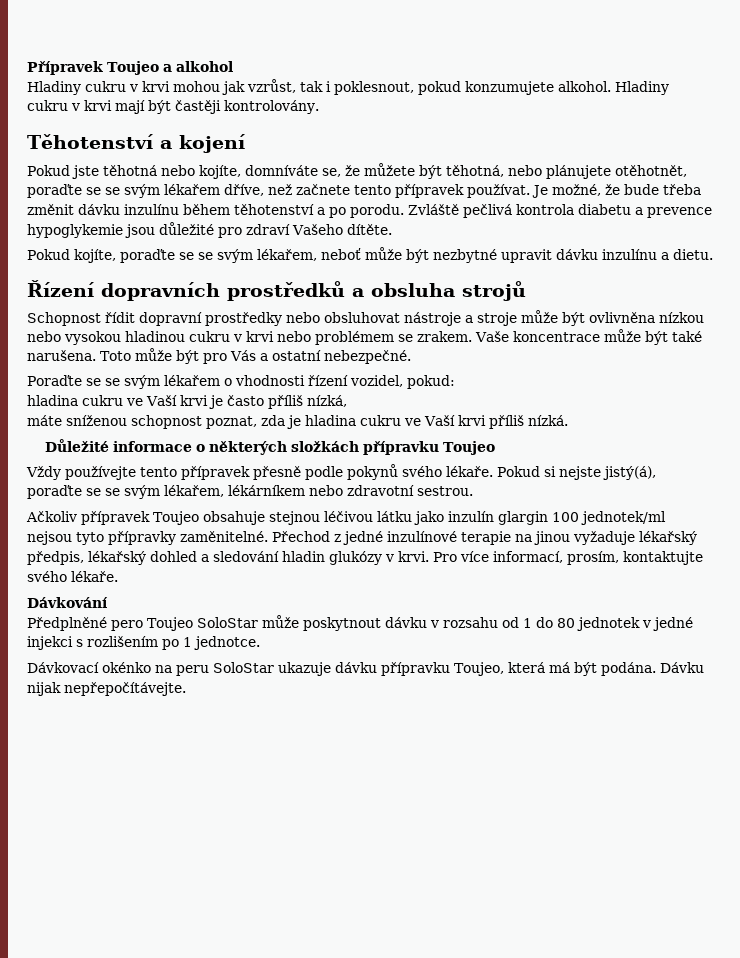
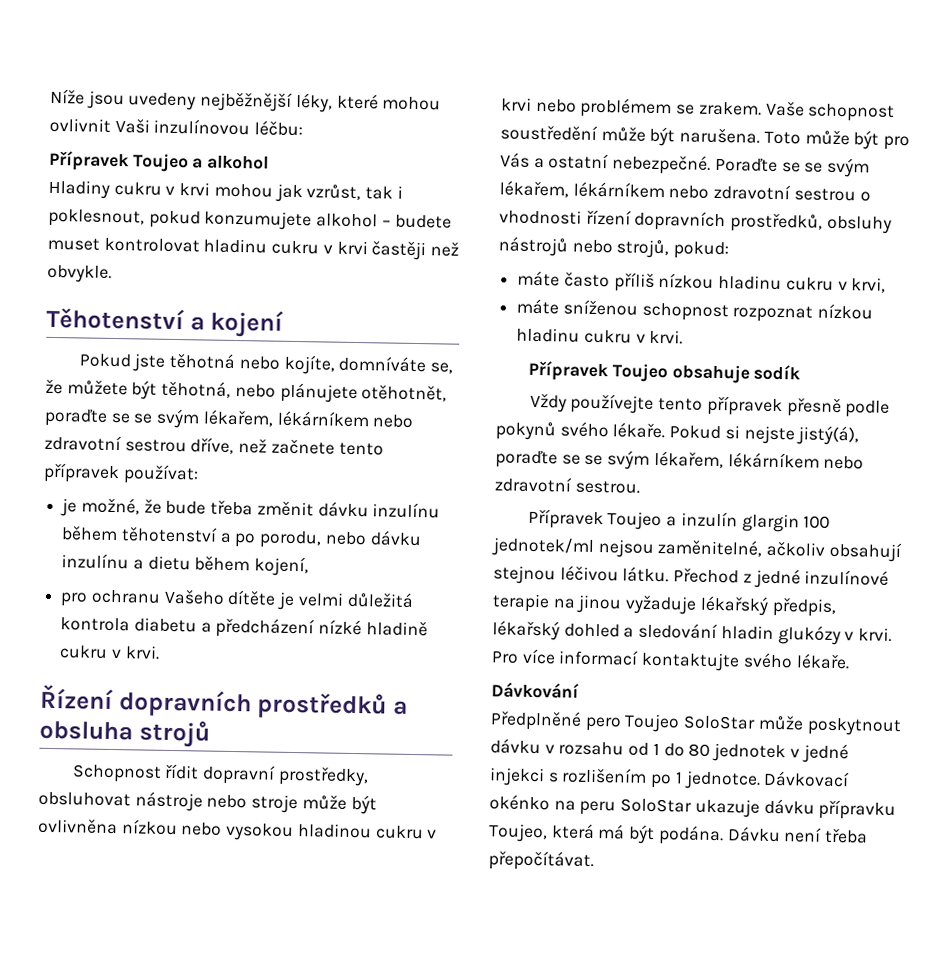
(27, 68) none -> [50,88,442,113] [49,117,304,137] Níže jsou uvedeny nejběžnější léky, které mohou ovlivnit Vaši inzulínovou léčbu: //
[558,81,669,95] [27,100,319,114] alkohol. Hladiny cukru v krvi mají být častěji kontrolovány. -> [316,213,452,229] [47,237,460,261] [47,264,112,283] alkohol – budete muset kontrolovat hladinu cukru v krvi častěji než obvykle.
[164,184,220,195] lékařem -> [202,409,415,428] [44,434,187,453] lékařem, lékárníkem nebo zdravotní sestrou
[467,184,548,198] používat. Je -> [122,464,199,485] [60,498,78,517] používat: // je
[350,204,712,218] [27,222,392,238] [27,247,713,263] porodu. Zvláště pečlivá kontrola diabetu a prevence hypoglykemie jsou důležité pro zdraví Vašeho dítěte. // Pokud kojíte, poraďte se se svým lékařem, neboť může být nezbytné upravit dávku inzulínu a dietu. -> [259,530,422,549] [61,553,310,577] [60,588,414,611] [60,617,428,639] [59,645,160,660] porodu, nebo dávku inzulínu a dietu během kojení, // pro ochranu Vašeho dítěte je velmi důležitá kontrola diabetu a předcházení nízké hladině cukru v krvi.
[205,312,320,326] prostředky nebo -> [277,765,369,787] prostředky,
[465,315,473,323] a -> [206,794,248,809] nebo
[512,329,702,345] koncentrace může být také -> [807,103,896,122] [500,124,676,147] schopnost soustředění může být
(411, 357) // -> (712, 164) none
[164,375,455,389] [27,395,347,409] [27,415,568,429] [45,439,496,455] lékařem o vhodnosti řízení vozidel, pokud: // hladina cukru ve Vaší krvi je často příliš nízká, // máte sníženou schopnost poznat, zda je hladina cukru ve Vaší krvi příliš nízká. // Důležité informace o některých složkách přípravku Toujeo -> [499,180,871,202] [499,209,892,234] [498,236,730,260] [517,270,887,293] [516,298,874,323] [516,327,684,345] [528,360,802,384] lékařem, lékárníkem nebo zdravotní sestrou o vhodnosti řízení dopravních prostředků, obsluhy nástrojů nebo strojů, pokud: // máte často příliš nízkou hladinu cukru v krvi, // máte sníženou schopnost rozpoznat nízkou hladinu cukru v krvi. // Přípravek Toujeo obsahuje sodík
[26,511,444,525] Ačkoliv přípravek Toujeo obsahuje stejnou léčivou látku jako -> [527,508,678,531] Přípravek Toujeo a
[76,531,268,545] tyto přípravky zaměnitelné. -> [657,539,902,563] [493,565,670,585] zaměnitelné, ačkoliv obsahují stejnou léčivou látku.
[493,551,619,565] informací, prosím, -> [558,649,640,666] informací
(260, 643) // -> (761, 780) none
[27,682,186,696] nijak nepřepočítávejte. -> [783,827,869,844] [488,850,594,872] není třeba přepočítávat.

